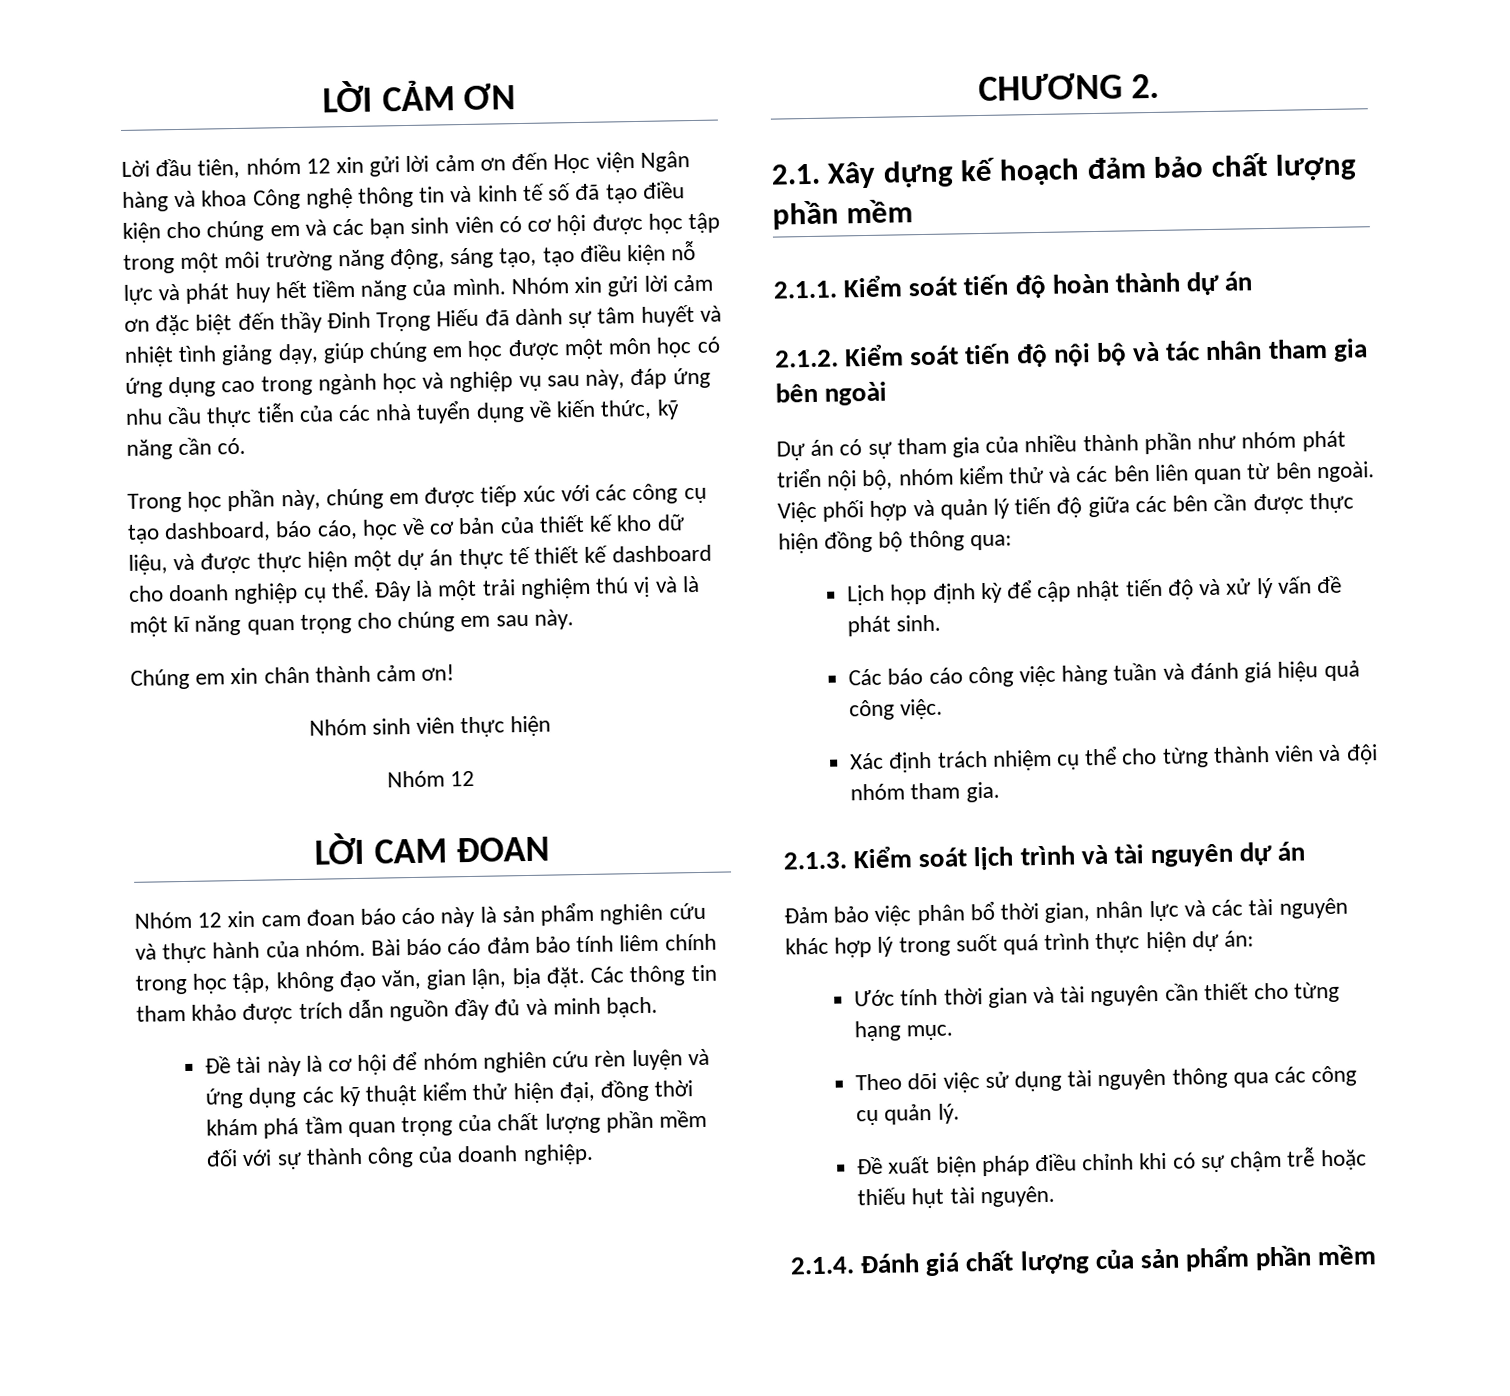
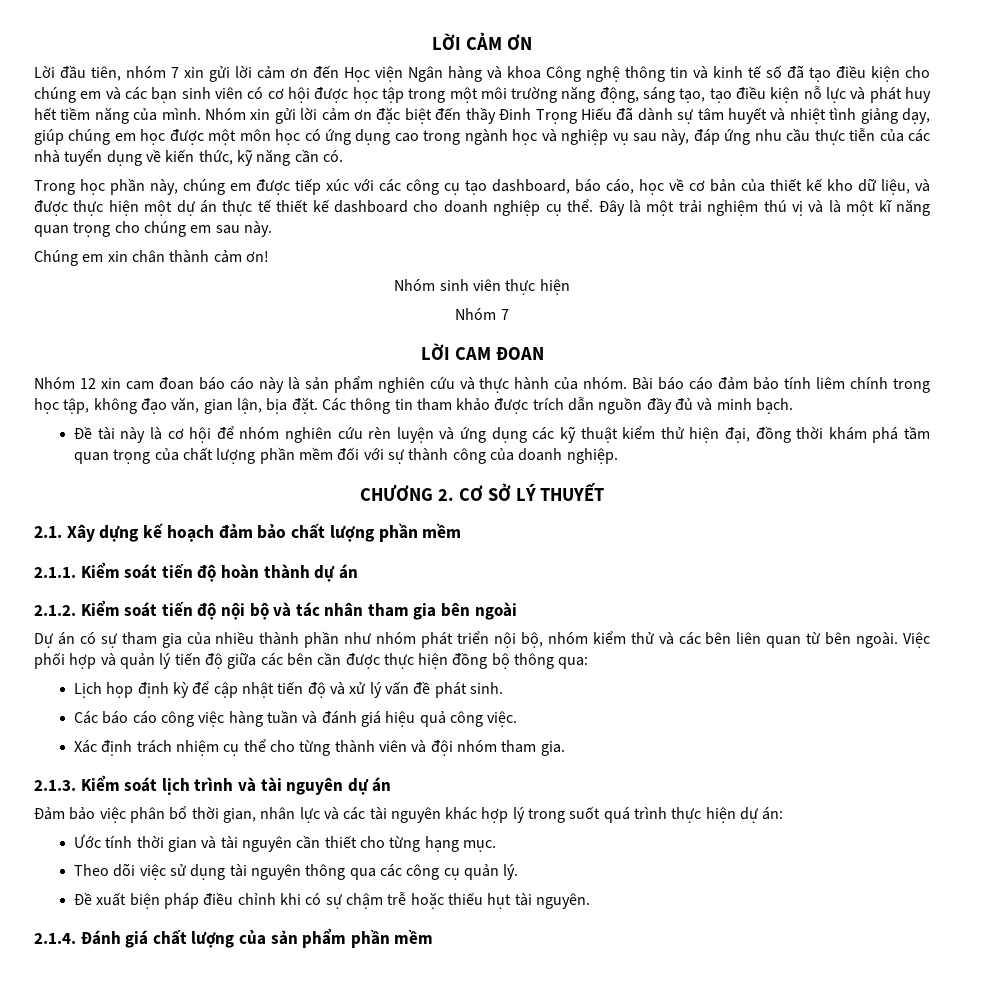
[305,158,331,174] 12 -> [171,67,179,78] 7
[450,770,476,787] 12 -> [500,309,509,320] 7
(1161, 86) none -> [458,483,605,501] CƠ SỞ LÝ THUYẾT

